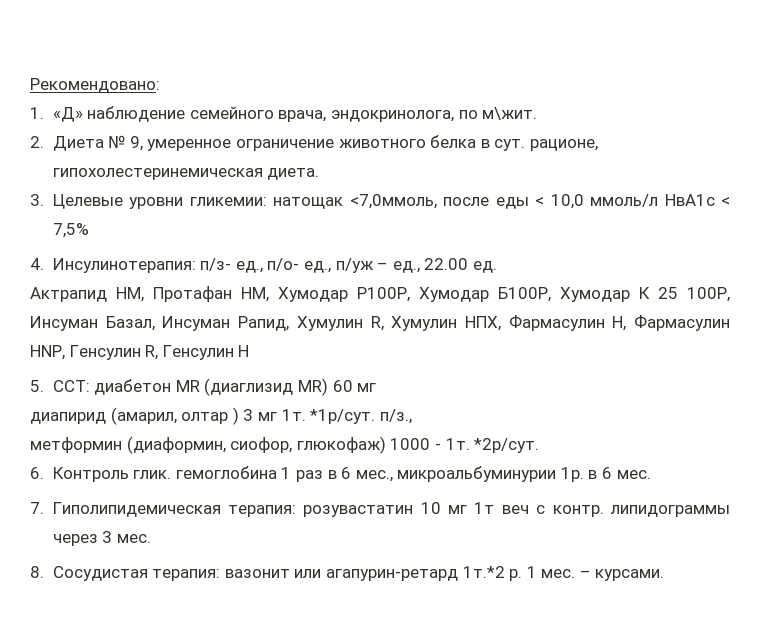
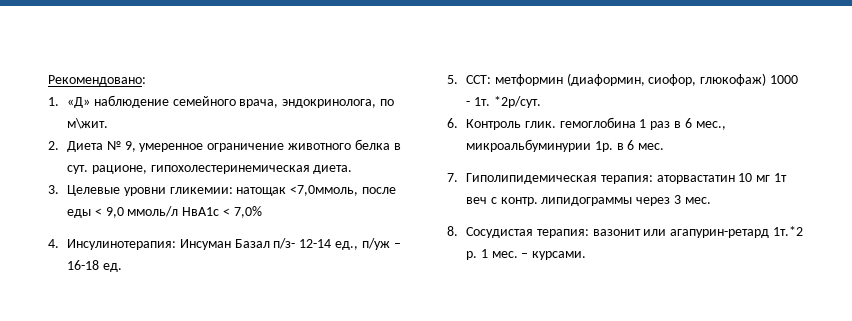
[550,194,584,209] 10,0 -> [105,207,124,218] 9,0
[52,223,89,238] 7,5% -> [233,206,262,218] 7,0%
[200,258,300,273] п/з- ед., п/о- -> [179,238,332,250] Инсуман Базал п/з- 12-14
[392,258,469,273] ед., 22.00 -> [67,260,100,270] 16-18
[30,286,730,302] [30,315,730,331] [30,345,250,360] [30,378,377,396] [30,407,412,425] Актрапид НМ, Протафан НМ, Хумодар Р100Р, Хумодар Б100Р, Хумодар К 25 100Р, Инсуман Базал, Инсуман Рапид, Хумулин R, Хумулин НПХ, Фармасулин Н, Фармасулин НNР, Генсулин R, Генсулин Н // 5. ССТ: диабетон МR (диаглизид МR) 60 мг // диапирид (амарил, олтар ) 3 мг 1т. *1р/сут. п/з., // -> [447,75,492,84] 5. ССТ:
[303,505,414,517] розувастатин -> [656,175,735,184] аторвастатин

